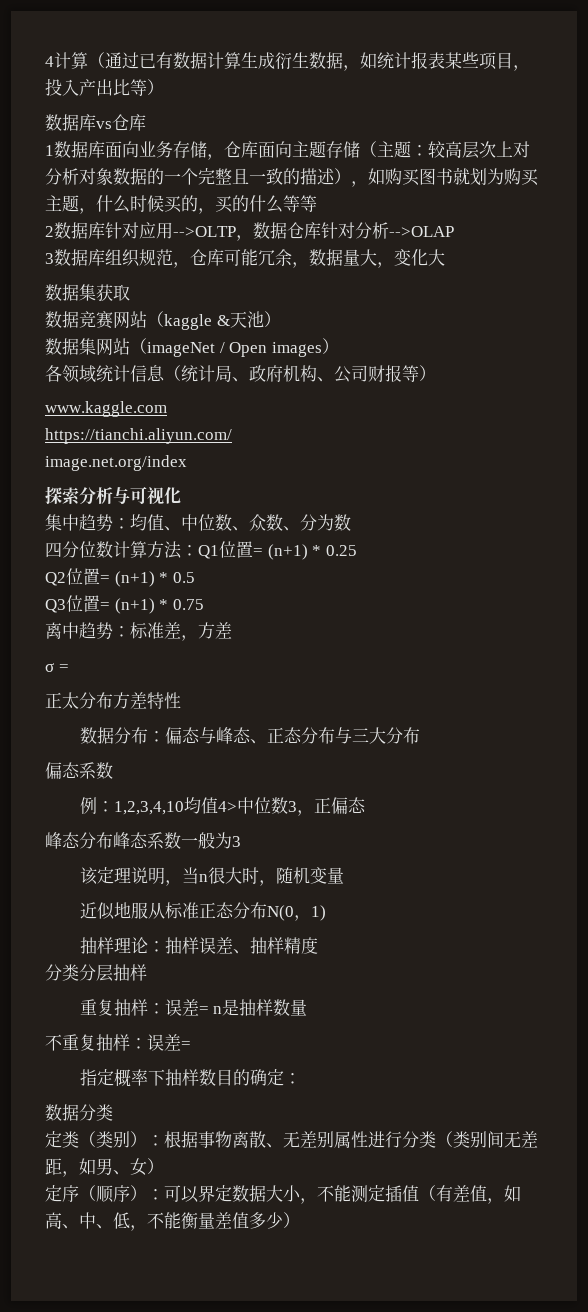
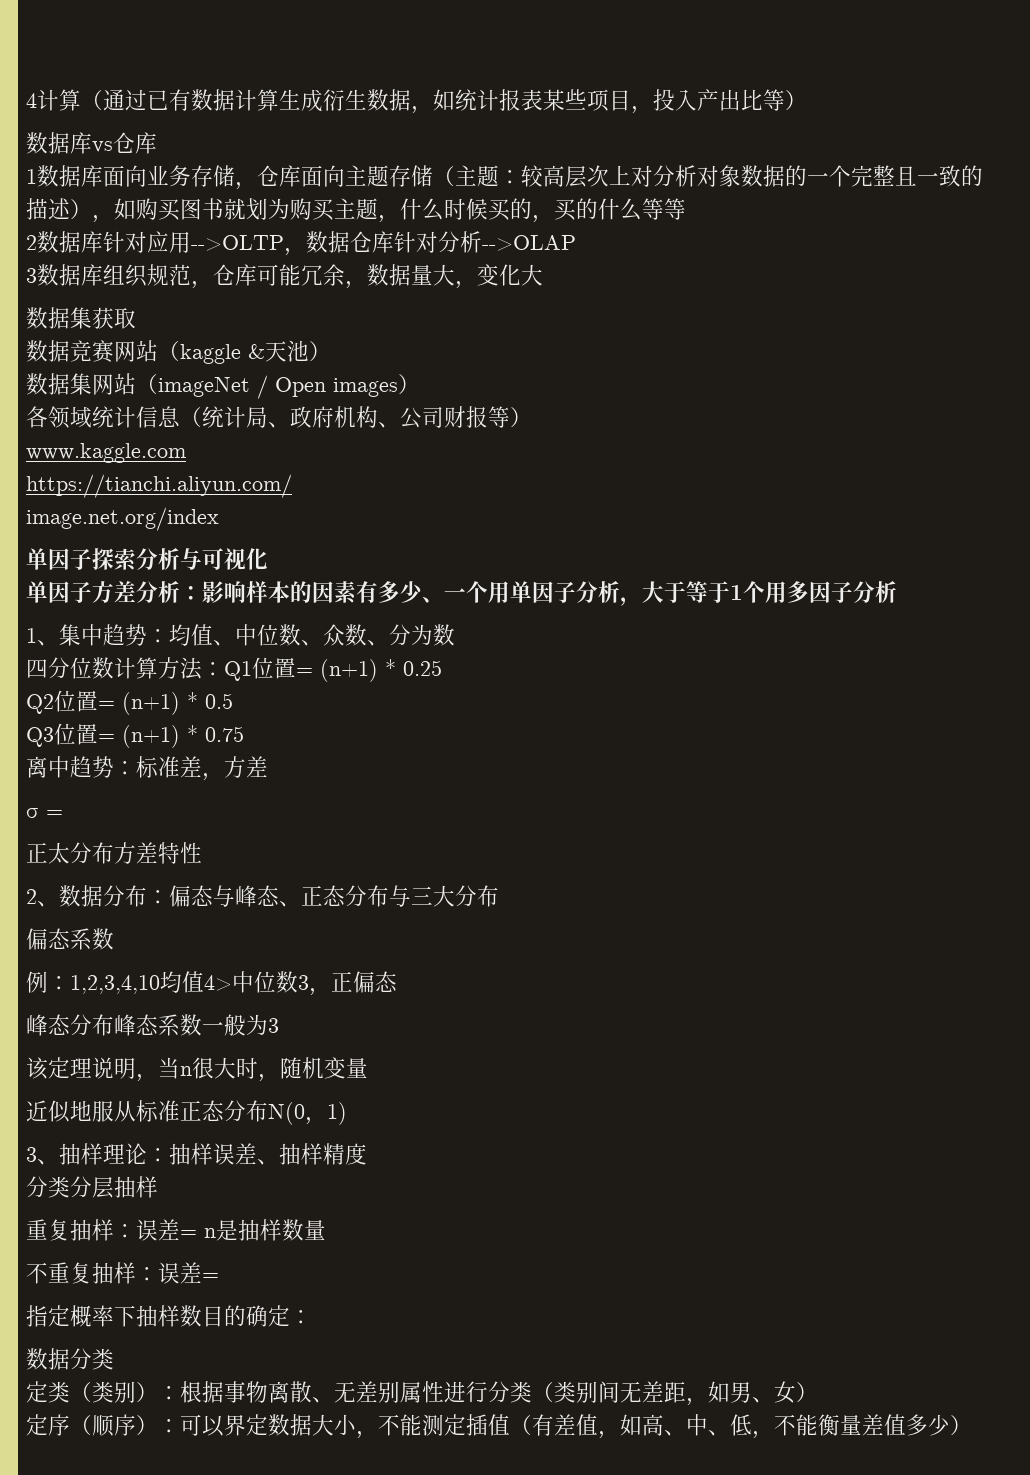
(187, 463) none -> [26,548,92,570] 单因子
(181, 495) none -> [26,581,897,606] [26,628,59,646] 单因子方差分析：影响样本的因素有多少、一个用单因子分析，大于等于1个用多因子分析 // 1、
(181, 700) none -> [26,889,59,907] 2、
(326, 913) none -> [26,1147,59,1165] 3、

